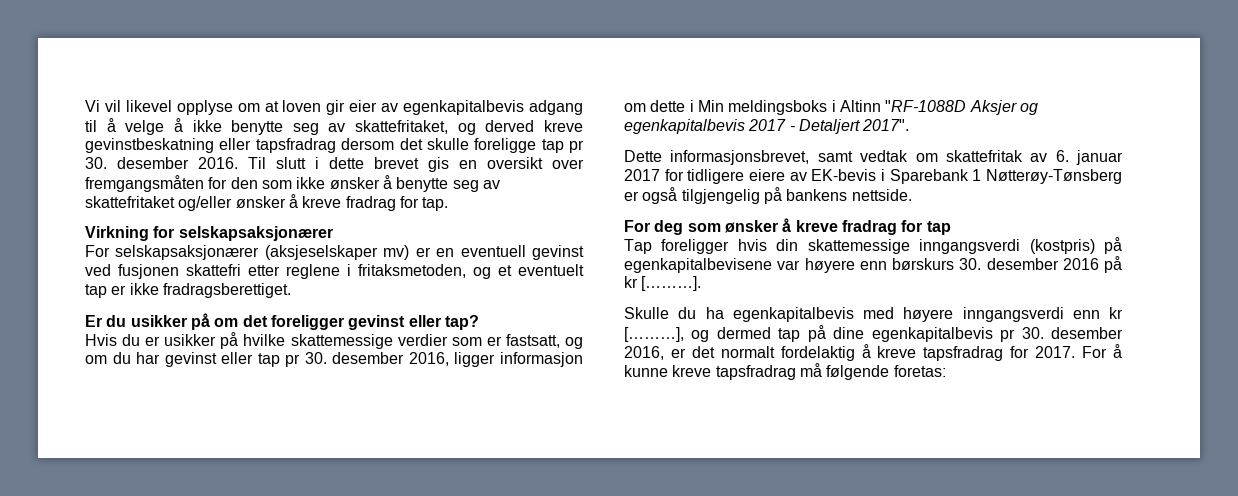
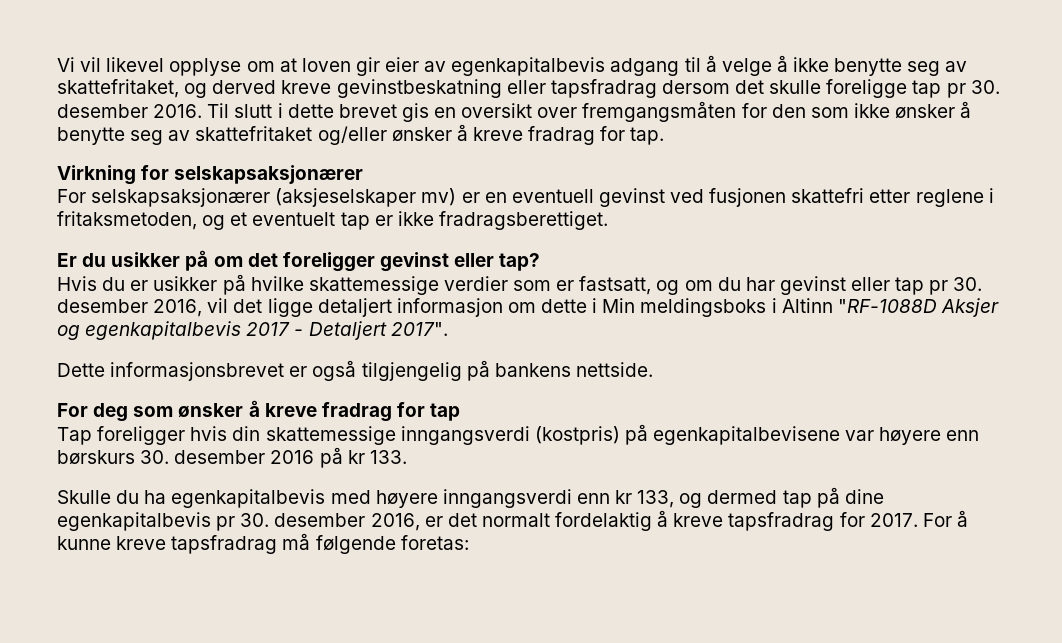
[454,352,496,367] ligger -> [207,298,392,317] vil det ligge detaljert
[670,150,1123,165] [624,169,1122,184] informasjonsbrevet, samt vedtak om skattefritak av 6. januar 2017 for tidligere eiere av EK-bevis i Sparebank 1 Nøtterøy-Tønsberg -> [110,362,285,381] informasjonsbrevet
[641,276,702,291] [………]. -> [369,450,407,464] 133.
[624,327,684,342] [………], -> [637,490,675,508] 133,

